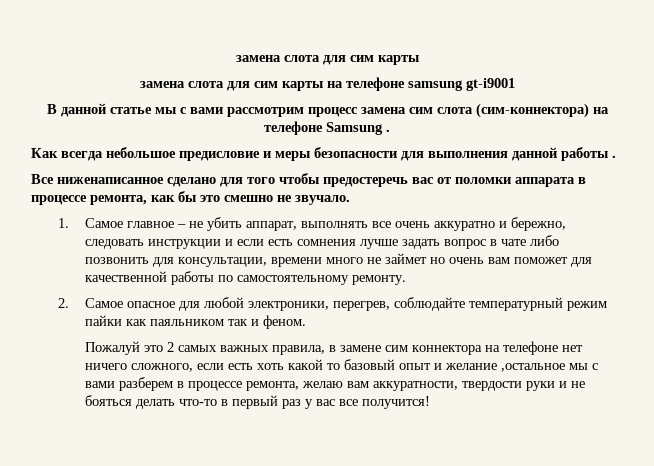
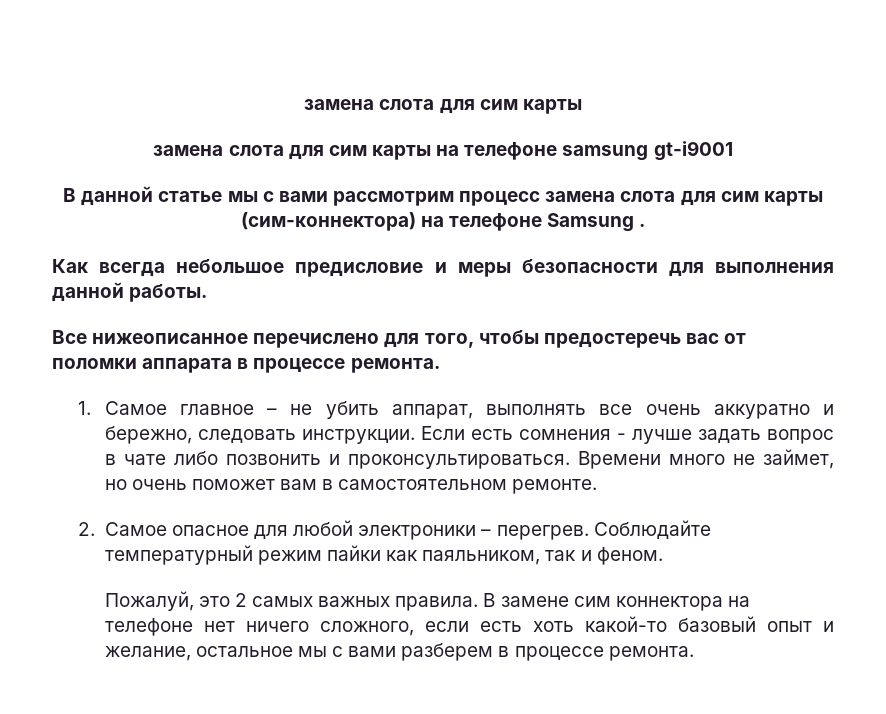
[408,107,473,114] сим слота -> [620,191,823,206] слота для сим карты
[561,147,616,161] работы . -> [129,284,208,302] работы.
[57,177,275,187] ниженаписанное сделано для того -> [92,333,474,348] нижеописанное перечислено для того,
[90,191,350,205] ремонта, как бы это смешно не звучало. -> [350,358,440,373] ремонта.
[148,239,265,249] инструкции и если -> [301,426,465,444] инструкции. Если
(357, 242) none -> [616,433,626,440] -
[153,257,323,267] для консультации, времени -> [328,451,661,469] и проконсультироваться. Времени
[385,253,428,264] займет -> [763,449,835,469] займет,
[488,257,593,267] [85,271,407,285] вам поможет для качественной работы по самостоятельному ремонту. -> [191,479,598,494] поможет вам в самостоятельном ремонте.
[248,297,466,311] электроники, перегрев, соблюдайте -> [358,520,711,540] электроники – перегрев. Соблюдайте
[150,319,225,326] паяльником -> [422,550,541,565] паяльником,
[85,341,141,355] Пожалуй -> [104,591,194,611] Пожалуй,
[272,345,337,355] правила, в -> [395,593,496,611] правила. В
[288,359,341,370] какой то -> [584,616,667,632] какой-то
[445,363,566,372] желание ,остальное -> [104,646,293,661] желание, остальное
[246,381,586,391] [85,395,431,409] ремонта, желаю вам аккуратности, твердости руки и не бояться делать что-то в первый раз у вас все получится! -> [608,646,694,661] ремонта.

